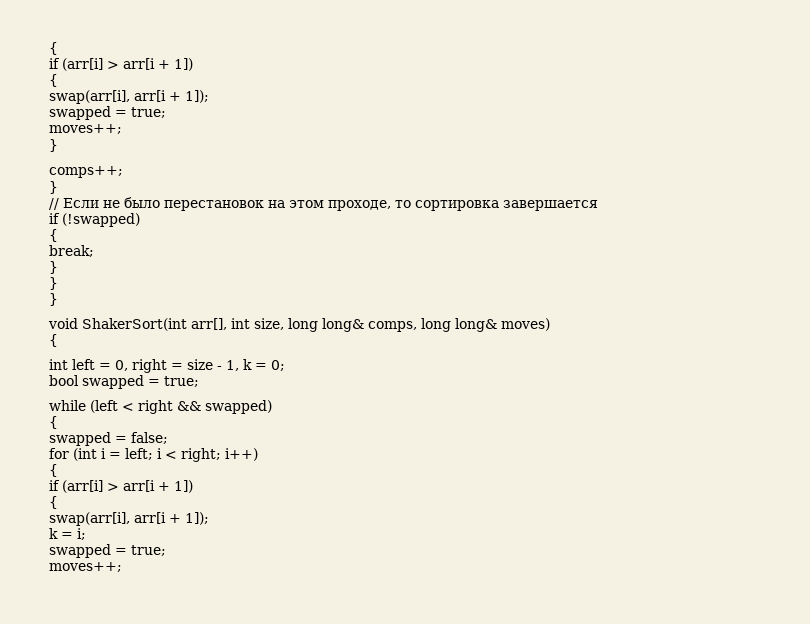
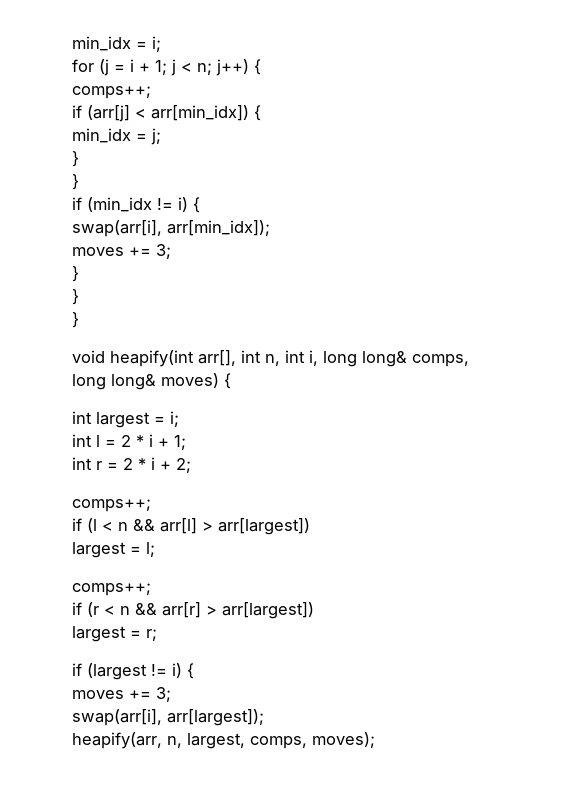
[49,42,58,55] [49,58,193,71] [49,74,58,87] [49,90,209,104] [49,106,166,120] [49,124,122,134] [49,139,58,152] [49,166,123,178] [49,181,58,194] [49,197,598,211] [49,213,140,227] [49,229,58,242] [49,245,94,257] { // if (arr[i] > arr[i + 1]) // { // swap(arr[i], arr[i + 1]); // swapped = true; // moves++; // } // comps++; // } // // Если не было перестановок на этом проходе, то сортировка завершается // if (!swapped) // { // break; -> [72,36,161,52] [72,59,261,76] [72,86,151,99] [72,105,261,122] [72,128,161,145] [72,151,79,167] [72,174,79,190] [72,197,200,213] [72,220,270,237] [72,244,171,259] min_idx = i; // for (j = i + 1; j < n; j++) { // comps++; // if (arr[j] < arr[min_idx]) { // min_idx = j; // } // } // if (min_idx != i) { // swap(arr[i], arr[min_idx]); // moves += 3;
[82,318,187,331] ShakerSort(int -> [110,350,194,367] heapify(int
[254,318,284,330] size, -> [265,350,318,366] n, int i,
(550, 324) // -> (219, 380) none
[72,359,285,373] [49,375,199,389] [49,400,272,414] [49,416,58,429] [49,432,168,446] [49,448,258,462] [49,464,58,477] [49,480,193,493] [49,496,58,509] [49,512,209,526] [49,528,86,540] [49,544,166,558] [49,562,122,572] left = 0, right = size - 1, k = 0; // bool swapped = true; // while (left < right && swapped) // { // swapped = false; // for (int i = left; i < right; i++) // { // if (arr[i] > arr[i + 1]) // { // swap(arr[i], arr[i + 1]); // k = i; // swapped = true; // moves++; -> [96,411,179,428] [72,434,186,450] [72,457,191,473] [72,499,151,512] [72,518,310,535] [72,542,155,558] [72,583,151,596] [72,602,314,619] [72,626,157,642] [72,663,194,680] [72,687,171,702] [72,709,264,726] [72,732,375,749] largest = i; // int l = 2 * i + 1; // int r = 2 * i + 2; // comps++; // if (l < n && arr[l] > arr[largest]) // largest = l; // comps++; // if (r < n && arr[r] > arr[largest]) // largest = r; // if (largest != i) { // moves += 3; // swap(arr[i], arr[largest]); // heapify(arr, n, largest, comps, moves);

